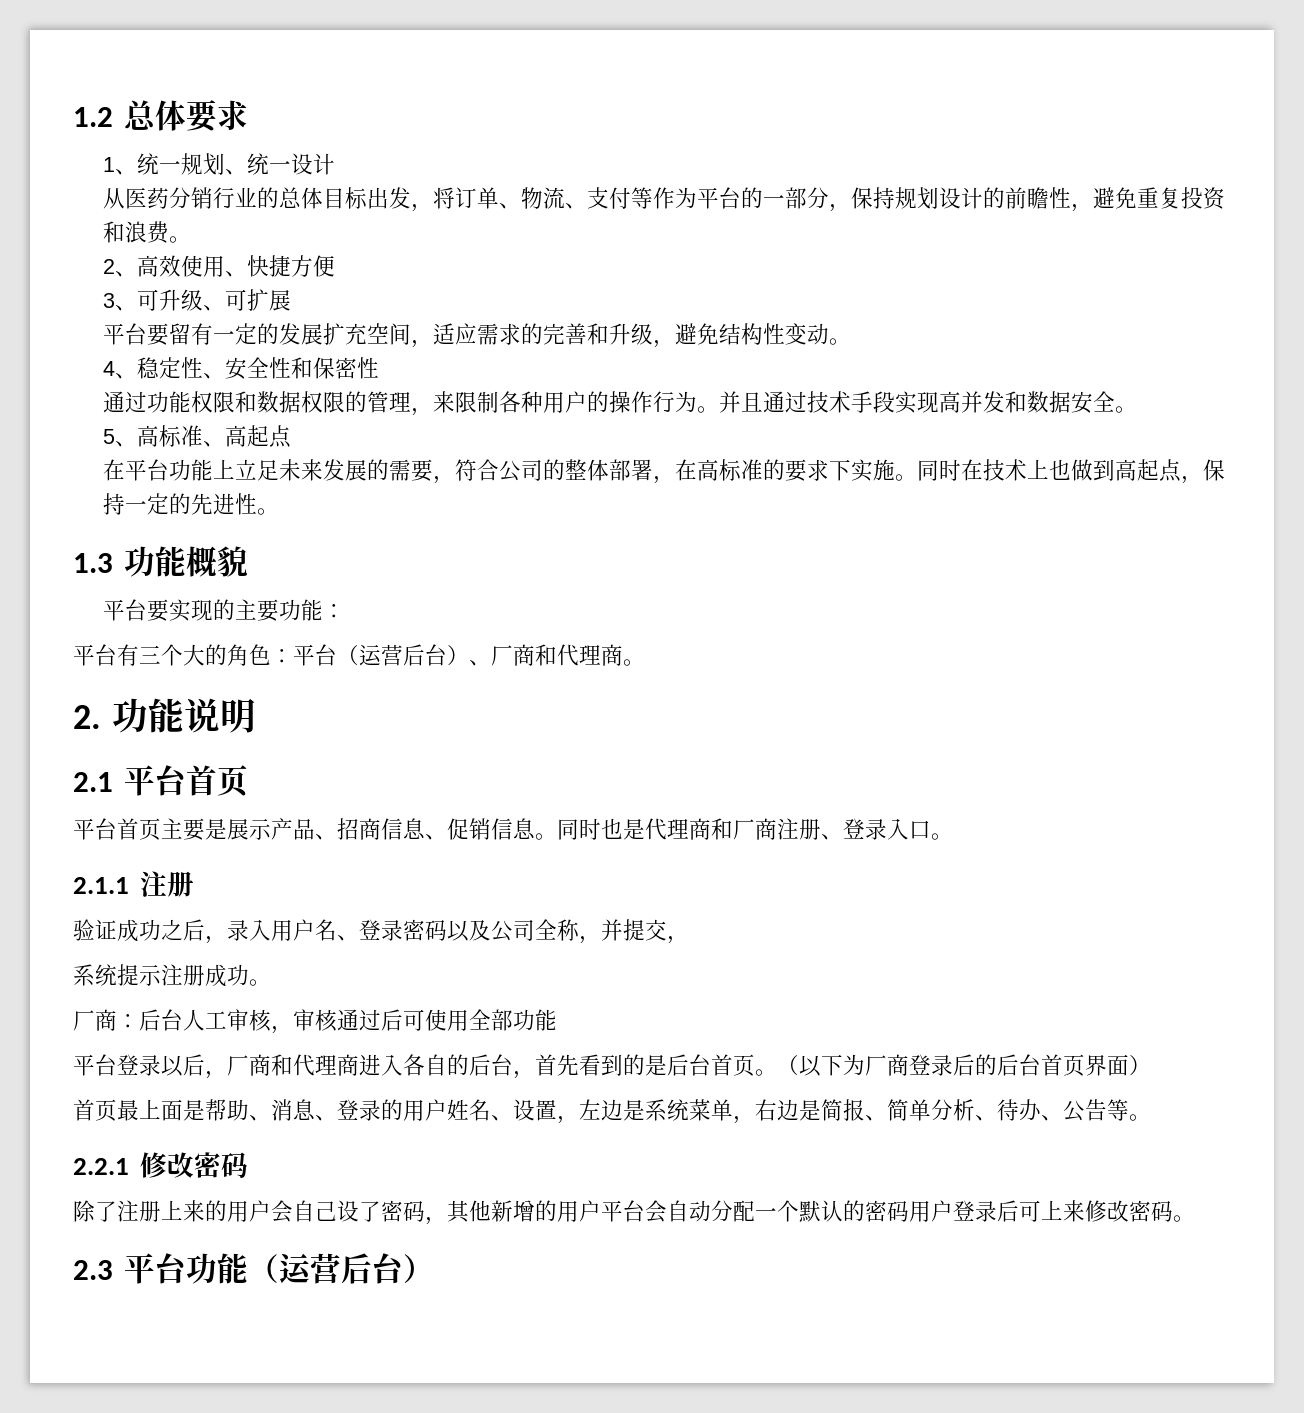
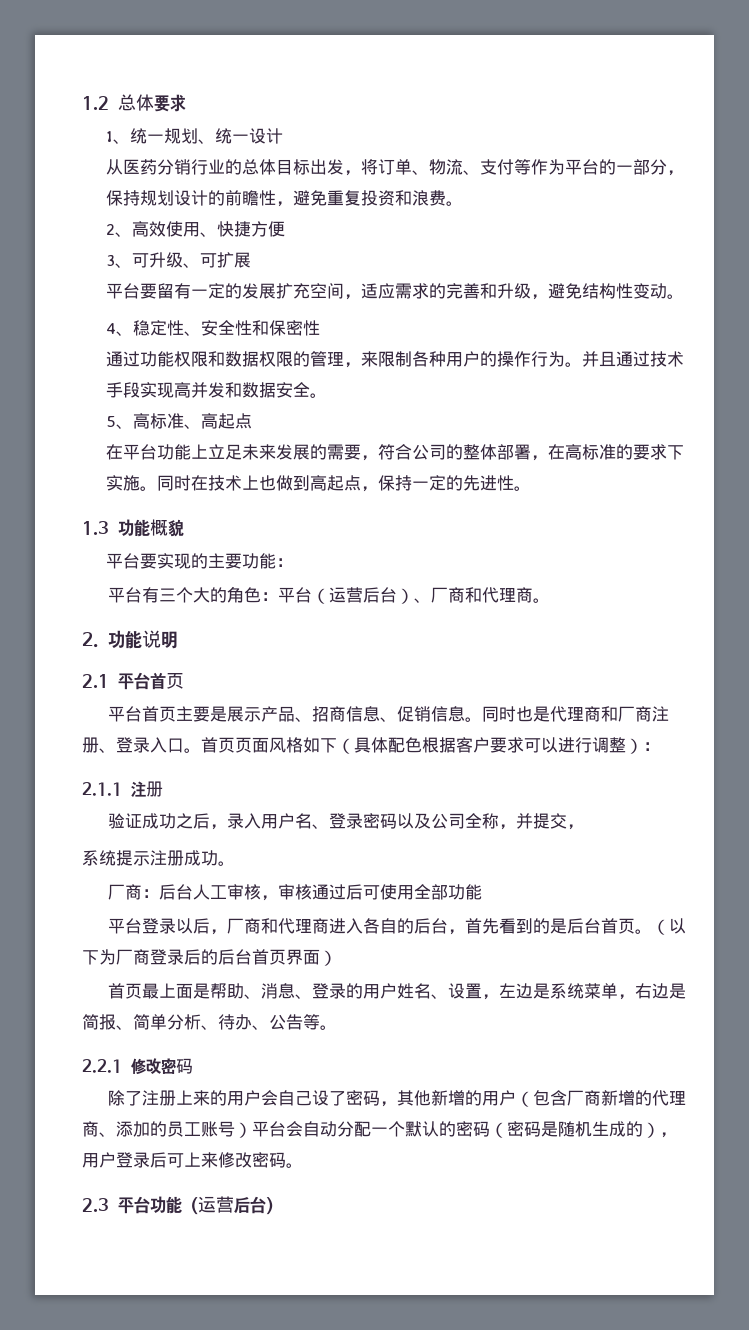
(953, 836) none -> [201,737,660,754] 首页页面风格如下（具体配色根据客户要求可以进行调整）：
(601, 1211) none -> [516,1090,687,1107] [82,1121,252,1138] （包含厂商新增的代理商、添加的员工账号）
(909, 1211) none -> [490,1121,677,1138] （密码是随机生成的），

